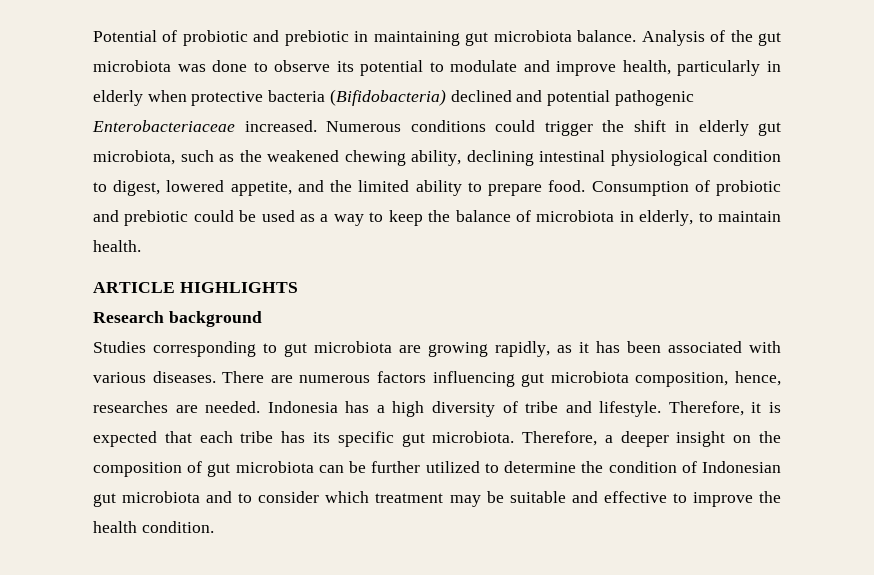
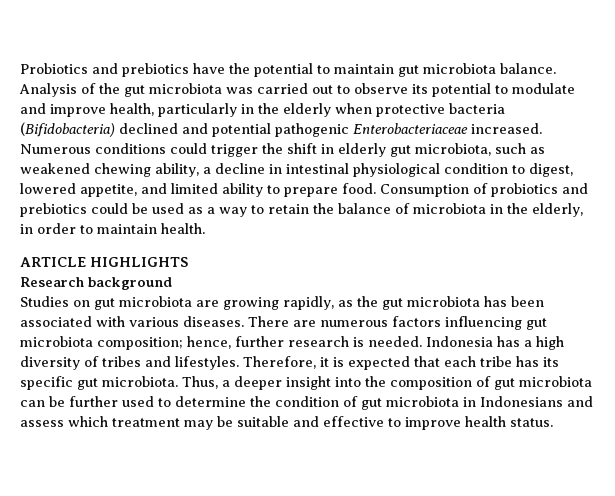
[93,30,460,46] Potential of probiotic and prebiotic in maintaining -> [20,63,394,77] Probiotics and prebiotics have the potential to maintain
[212,60,248,72] done -> [257,83,333,94] carried out
(782, 66) none -> [258,103,279,114] the
[239,150,262,162] the -> (545, 150) none
[466,150,534,166] declining -> [203,163,282,174] a decline in
[330,180,353,192] the -> (167, 188) none
[716,180,781,196] [93,210,189,226] probiotic and prebiotic -> [491,183,588,197] [20,203,87,217] probiotics and prebiotics
[388,210,423,226] keep -> [268,204,309,214] retain
[639,210,694,226] elderly, -> [507,203,583,217] [20,223,76,234] the elderly, in order
[153,341,277,357] corresponding to -> [73,300,90,307] on
[579,342,589,353] it -> [357,296,480,310] the gut microbiota
[635,371,782,387] [93,401,198,413] composition, hence, researches are -> [97,336,364,350] composition; hence, further research is
[525,401,662,417] tribe and lifestyle. -> [102,356,239,370] tribes and lifestyles.
[522,431,598,446] Therefore, -> [182,376,218,389] Thus,
[733,435,752,443] on -> [335,377,361,387] into
[425,461,480,473] utilized -> [122,396,154,407] used
[702,461,782,473] [93,491,320,507] Indonesian gut microbiota and to consider -> [361,396,593,410] [20,420,64,427] gut microbiota in Indonesians and assess
[758,491,781,503] [93,521,214,533] the health condition. -> [465,416,553,427] health status.

